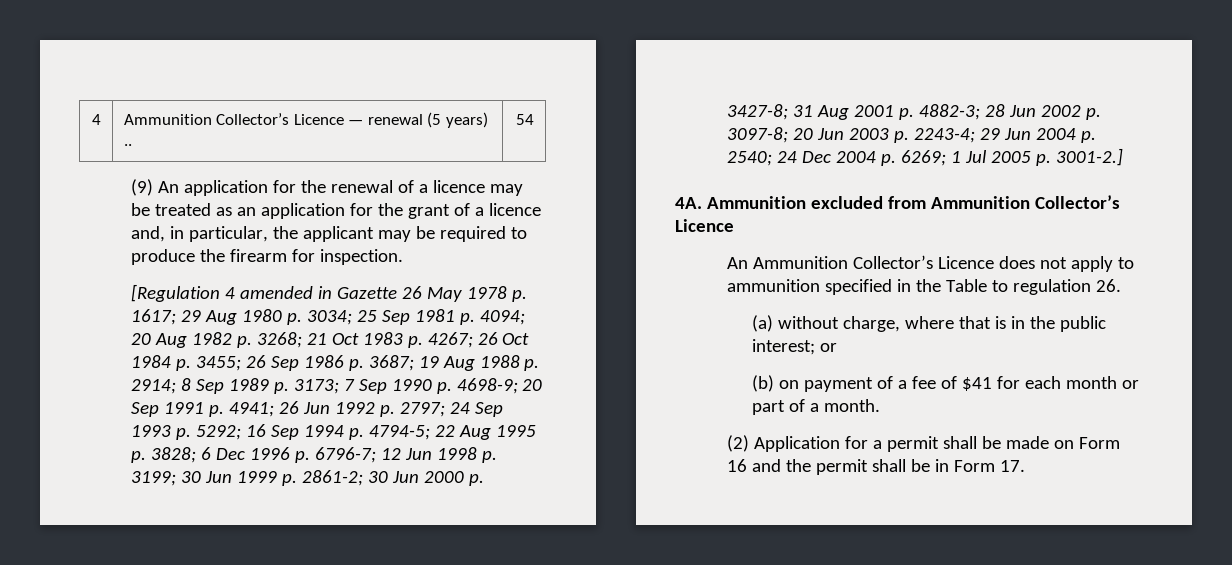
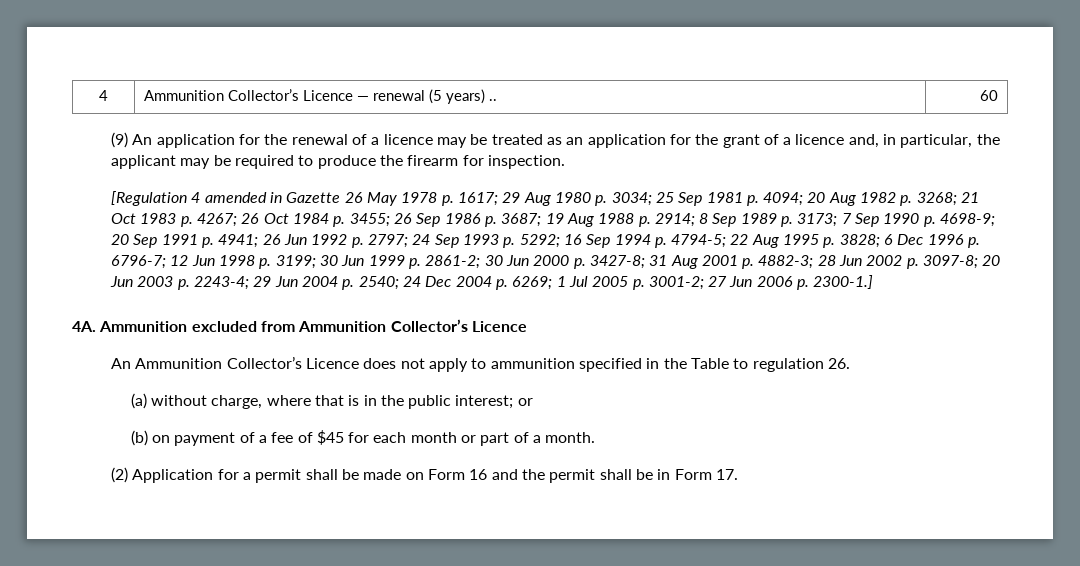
[516,114,535,125] 54 -> [979,90,998,101] 60
[1055,148,1123,166] 3001-2.] -> [648,275,874,290] 3001-2; 27 Jun 2006 p. 2300-1.]
[962,377,993,391] $41 -> [316,430,344,445] $45

